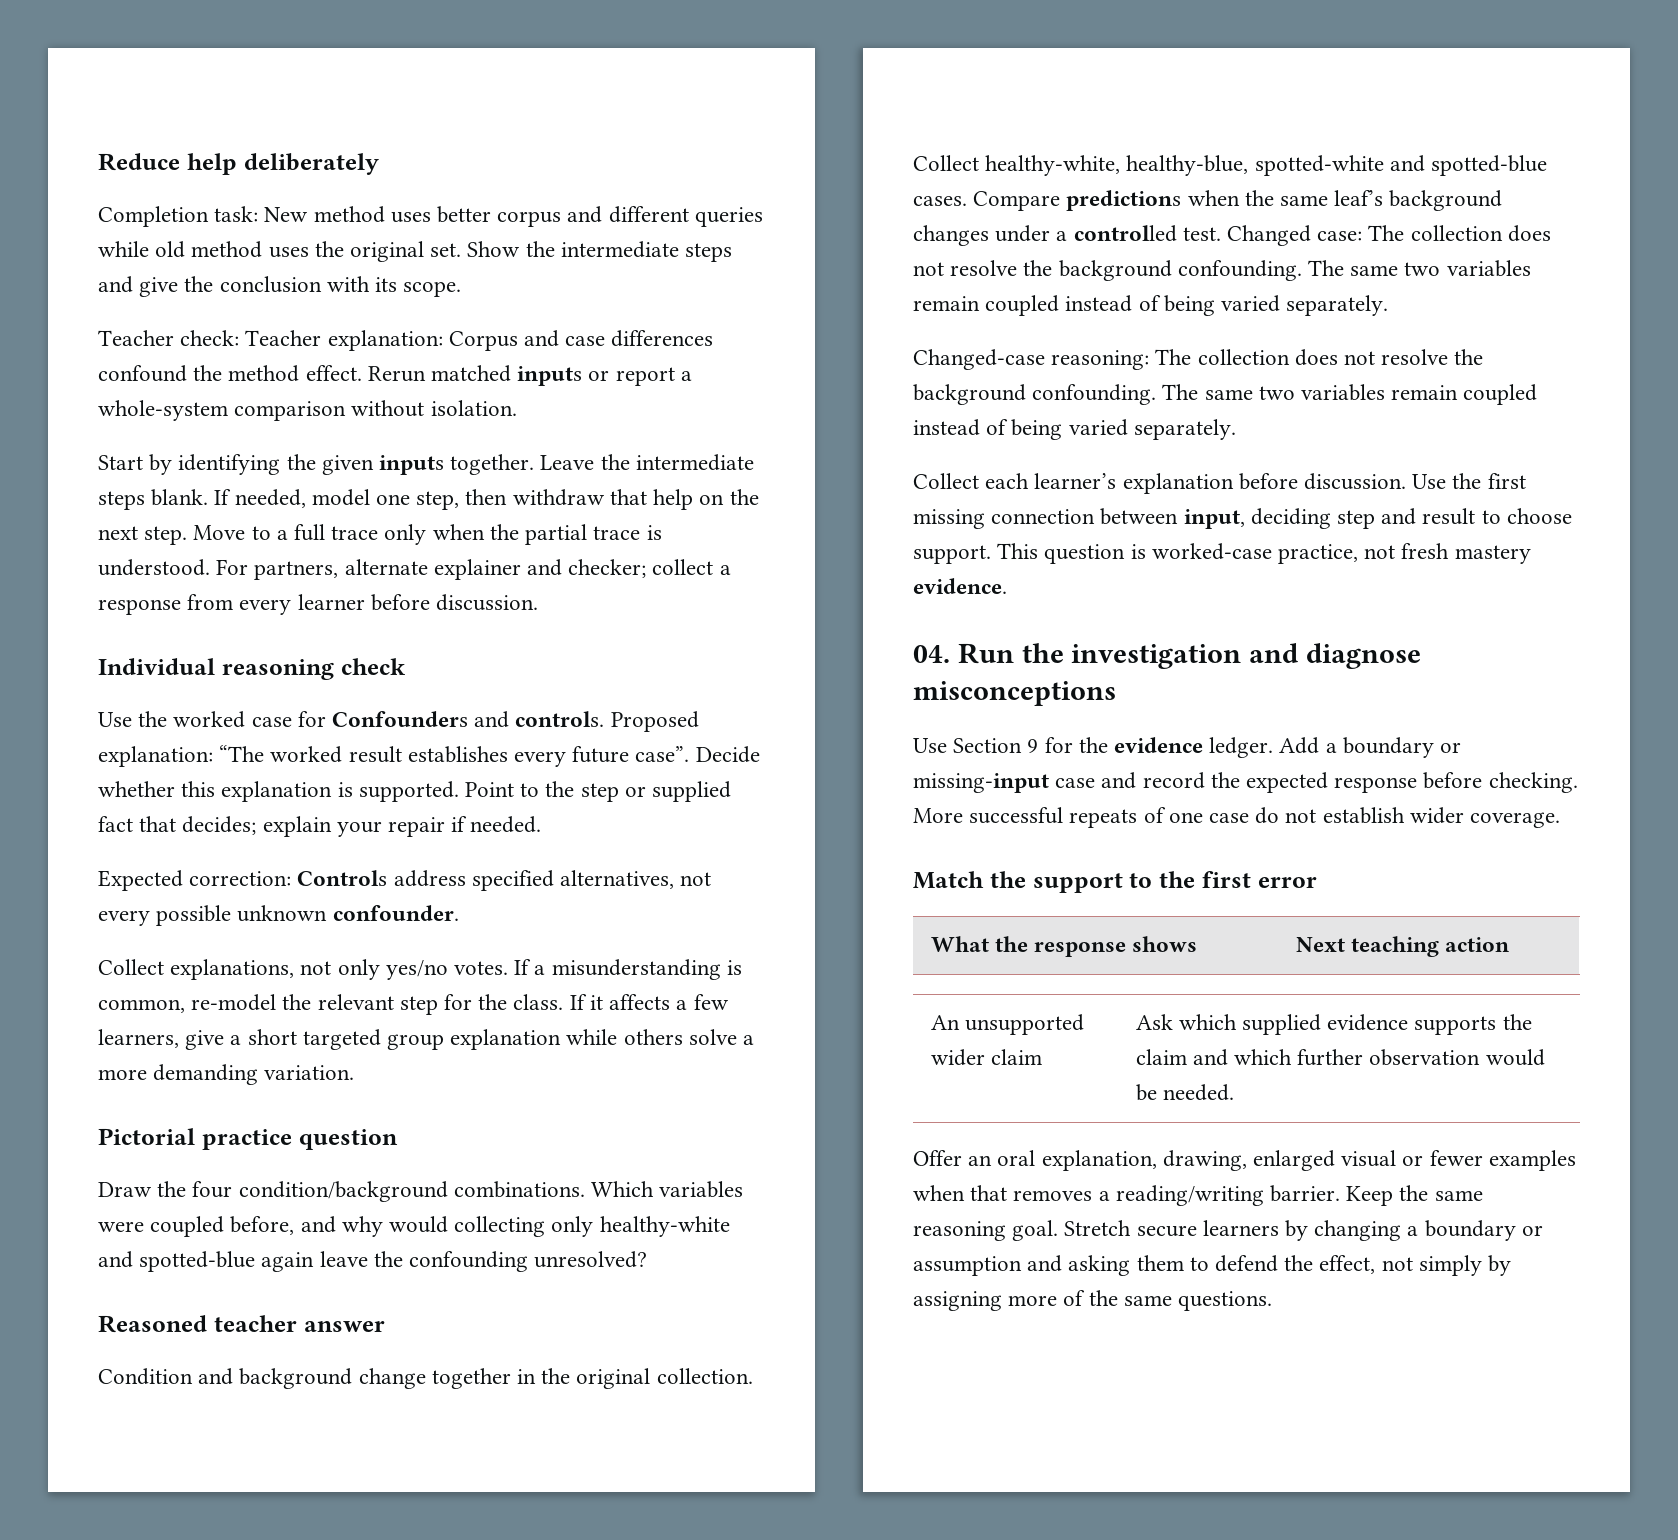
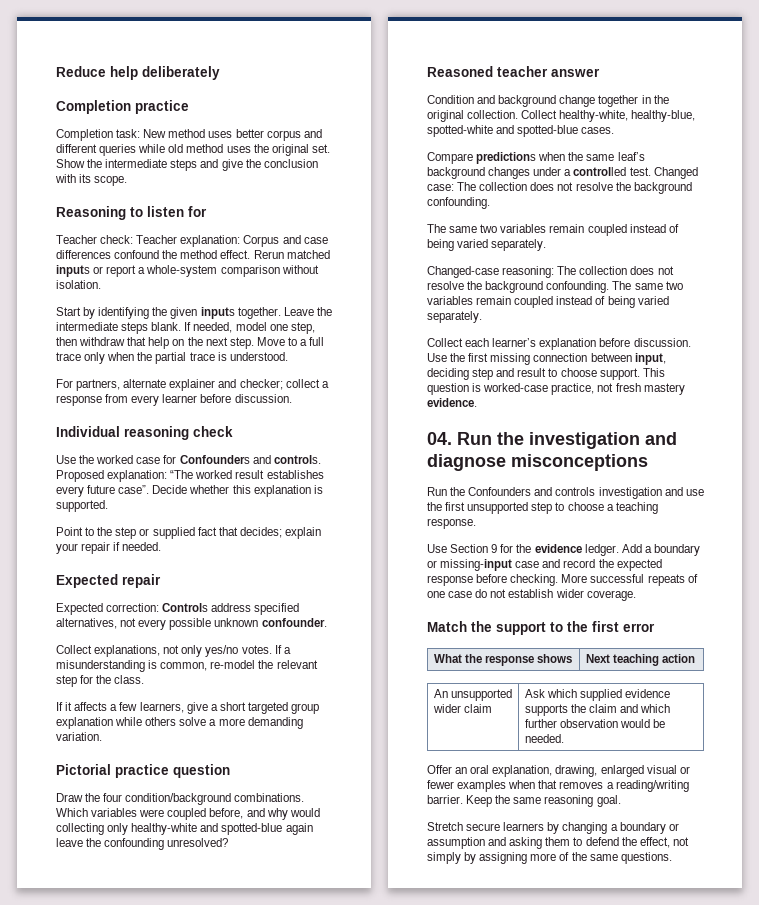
(379, 164) none -> [56,100,189,114] // Completion practice
(462, 289) none -> [56,206,207,220] // Reasoning to listen for
(210, 567) none -> (288, 356) //
(459, 791) none -> (108, 506) //
(542, 824) none -> [56,574,161,588] // Expected repair
(564, 1002) none -> (145, 679) //
(967, 201) none -> (615, 130) //
(1302, 270) none -> (490, 203) //
(1116, 693) none -> [427,487,704,499] [427,502,658,514] [427,518,476,529] // Run the Confounders and controls investigation and use the first unsupported step to choose a teaching response.
(1059, 1230) none -> (621, 801) //

